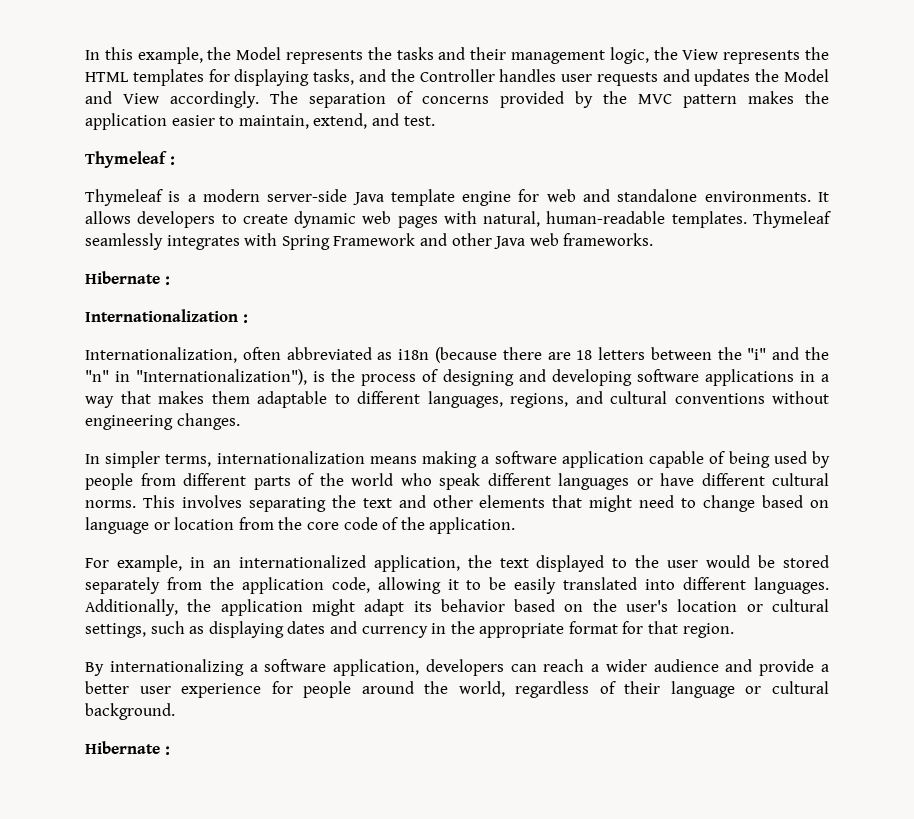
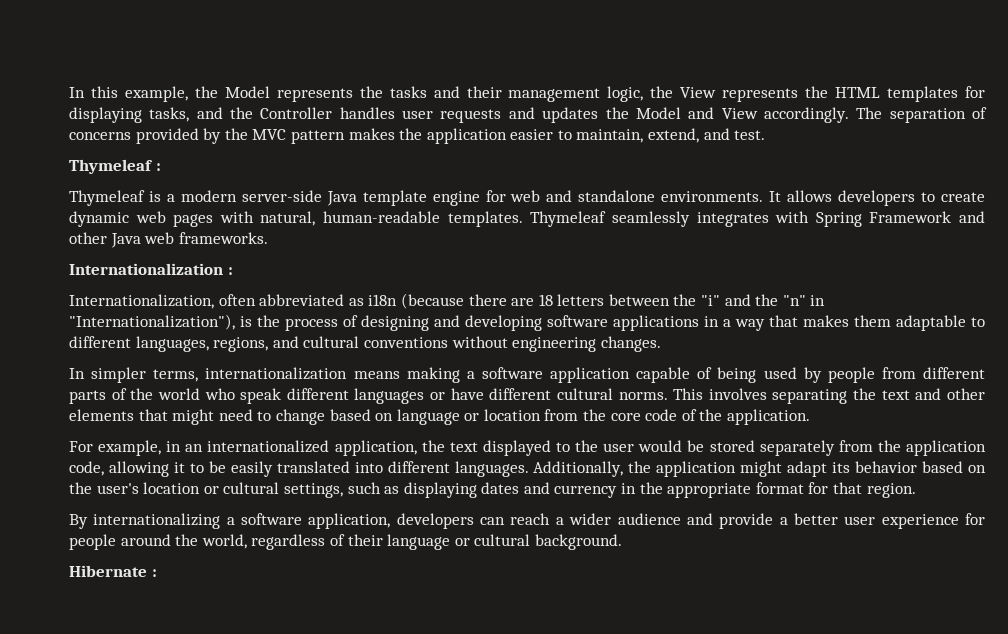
[85,271,170,285] // Hibernate : -> (268, 238) none

